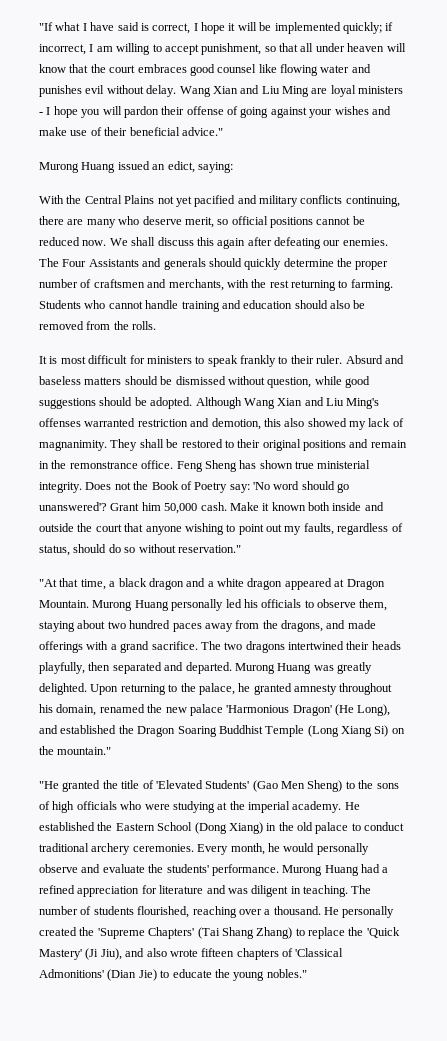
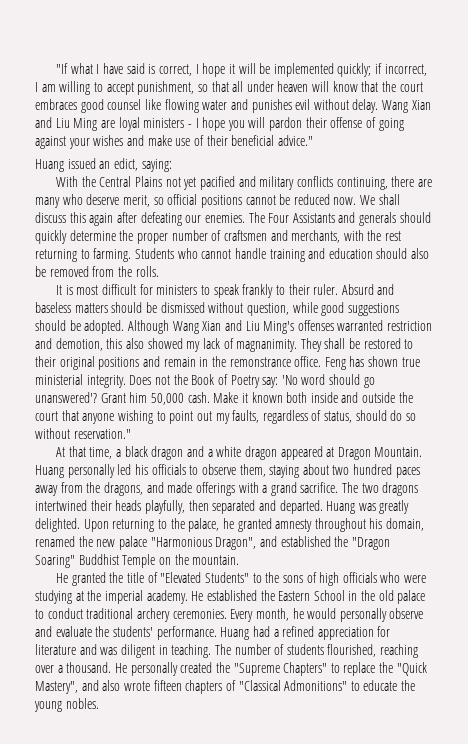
[39,162,79,173] Murong -> (313, 140) none
[204,460,237,472] Sheng -> (346, 363) none
[39,579,57,587] "At -> [56,447,66,457] At
[92,600,133,611] Murong -> (423, 452) none
[234,663,275,674] Murong -> (323, 507) none
[226,704,391,716] [39,725,405,737] [39,746,112,755] [39,780,343,792] 'Harmonious Dragon' (He Long), and established the Dragon Soaring Buddhist Temple (Long Xiang Si) on the mountain." // "He granted the title of 'Elevated Students' (Gao Men Sheng) -> [150,536,390,550] [35,554,240,568] [56,572,249,586] "Harmonious Dragon", and established the "Dragon Soaring" Buddhist Temple on the mountain. // He granted the title of "Elevated Students"
[194,822,263,834] (Dong Xiang) -> (345, 595) none
[282,865,323,876] Murong -> (217, 633) none
[97,927,400,939] [39,948,122,960] 'Supreme Chapters' (Tai Shang Zhang) to replace the 'Quick Mastery' (Ji Jiu), -> [233,662,427,676] [35,681,78,694] "Supreme Chapters" to replace the "Quick Mastery",
[295,948,344,957] [39,969,157,981] 'Classical Admonitions' (Dian Jie) -> [238,680,348,691] "Classical Admonitions"
[266,969,307,978] nobles." -> [65,698,99,709] nobles.

